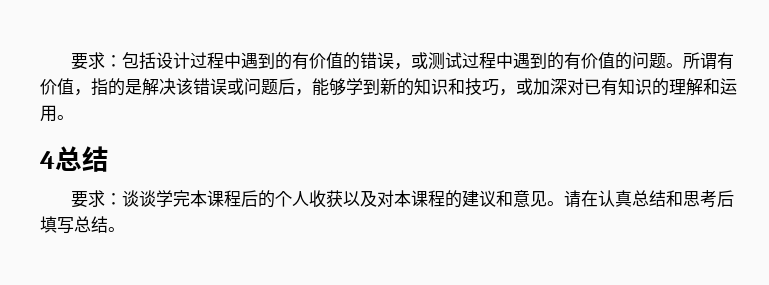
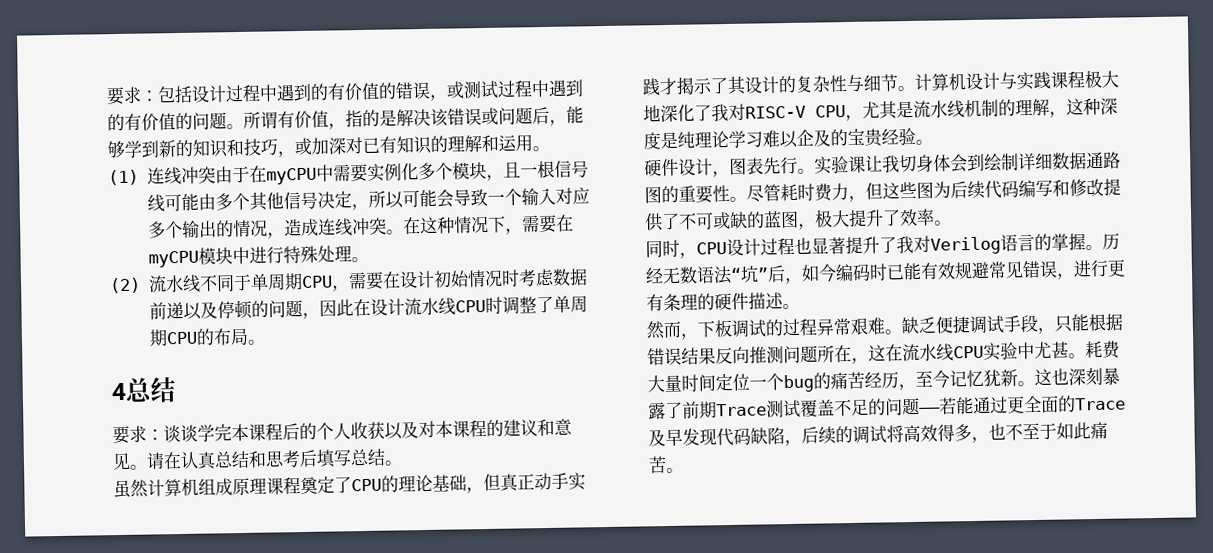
(74, 117) none -> [108,160,589,186] [146,187,590,213] [147,214,574,239] [147,245,369,268] [109,268,588,294] [148,295,588,320] [148,327,266,347] // (1)连线冲突由于在myCPU中需要实例化多个模块，且一根信号线可能由多个其他信号决定，所以可能会导致一个输入对应多个输出的情况，造成连线冲突。在这种情况下，需要在myCPU模块中进行特殊处理。 // (2)流水线不同于单周期CPU，需要在设计初始情况时考虑数据前递以及停顿的问题，因此在设计流水线CPU时调整了单周期CPU的布局。
(125, 229) none -> [113,472,586,499] [642,69,1119,96] [643,97,1118,123] [643,127,933,150] [644,151,1121,178] [644,178,1121,204] [644,208,952,232] [645,232,1120,259] [645,259,1126,285] [646,292,800,312] [646,313,1123,340] [647,340,1121,366] [647,367,1120,393] [648,395,1126,420] [648,421,1108,447] [648,456,684,474] // 虽然计算机组成原理课程奠定了CPU的理论基础，但真正动手实践才揭示了其设计的复杂性与细节。计算机设计与实践课程极大地深化了我对RISC-V CPU，尤其是流水线机制的理解，这种深度是纯理论学习难以企及的宝贵经验。 // 硬件设计，图表先行。实验课让我切身体会到绘制详细数据通路图的重要性。尽管耗时费力，但这些图为后续代码编写和修改提供了不可或缺的蓝图，极大提升了效率。 // 同时，CPU设计过程也显著提升了我对Verilog语言的掌握。历经无数语法“坑”后，如今编码时已能有效规避常见错误，进行更有条理的硬件描述。 // 然而，下板调试的过程异常艰难。缺乏便捷调试手段，只能根据错误结果反向推测问题所在，这在流水线CPU实验中尤甚。耗费大量时间定位一个bug的痛苦经历，至今记忆犹新。这也深刻暴露了前期Trace测试覆盖不足的问题——若能通过更全面的Trace及早发现代码缺陷，后续的调试将高效得多，也不至于如此痛苦。

